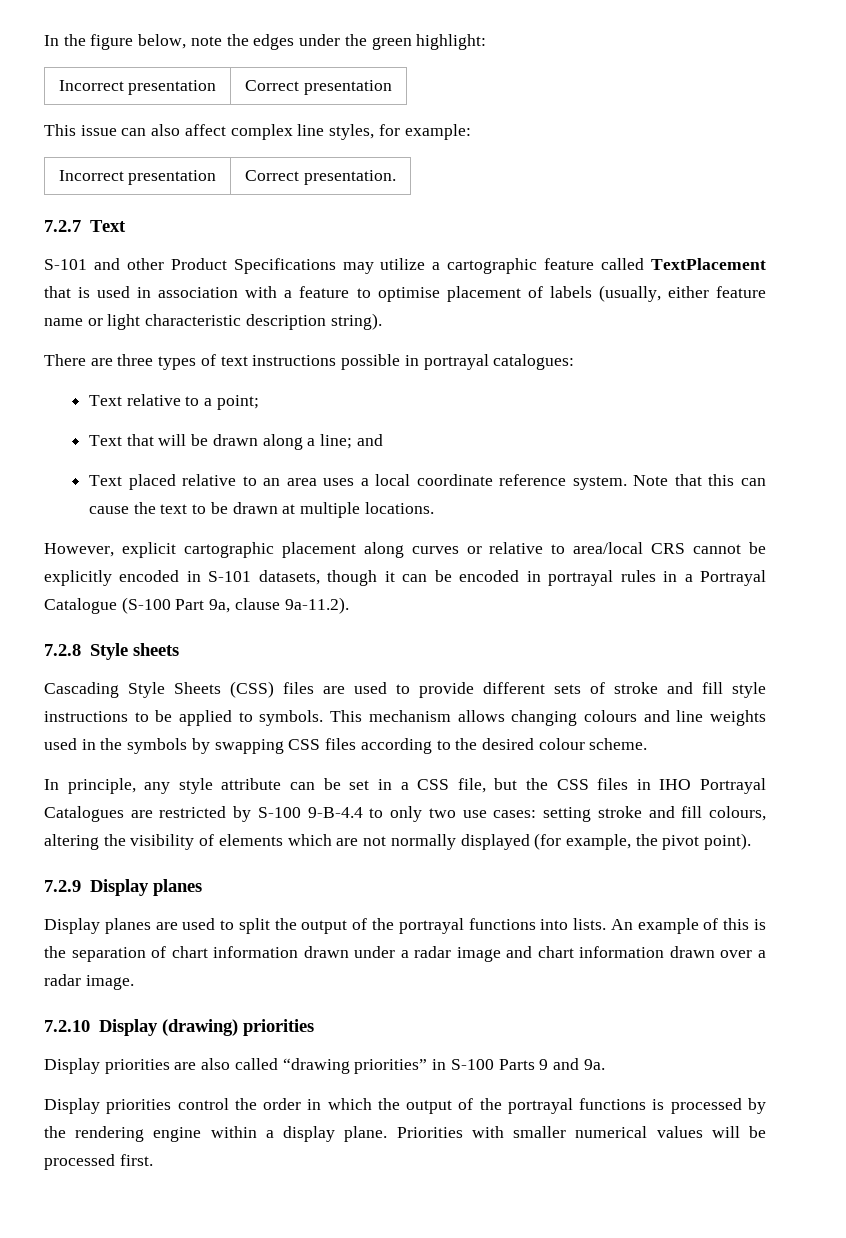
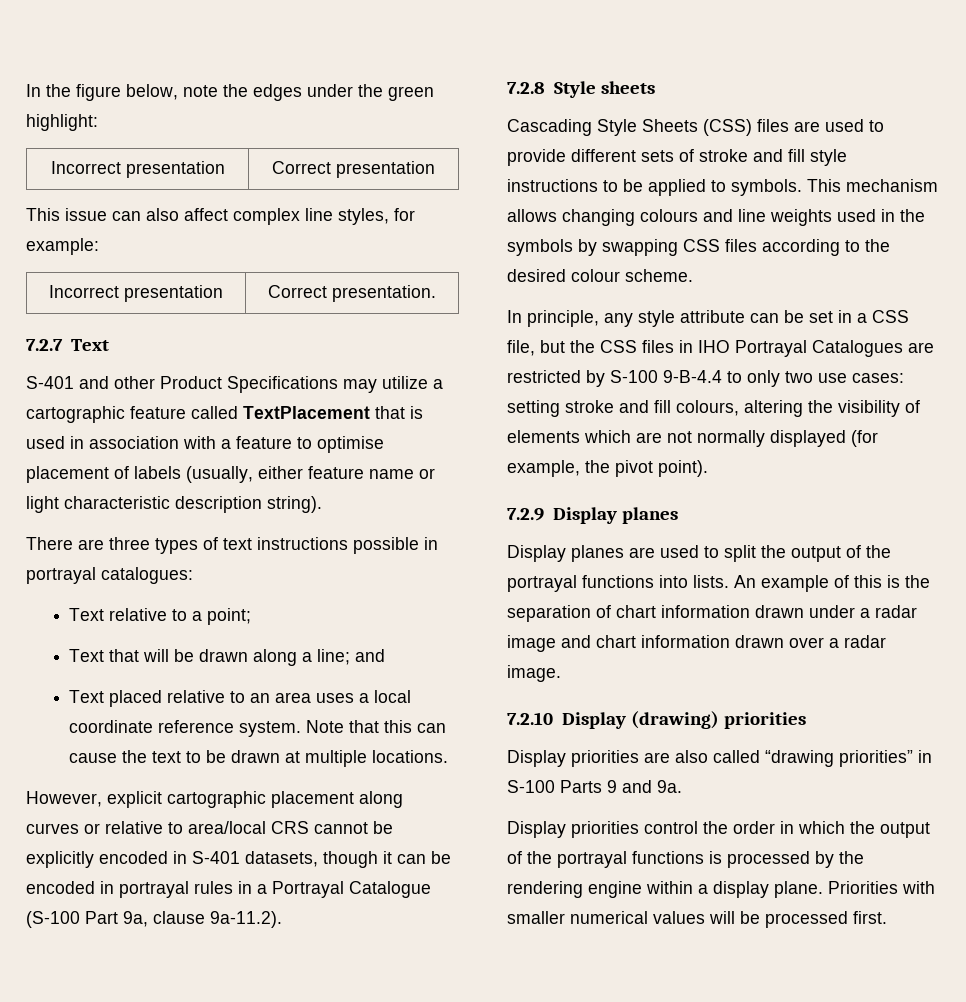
[44,259,87,270] S-101 -> [26,376,74,389] S-401
[208,571,252,582] S-101 -> [192,851,240,864] S-401

